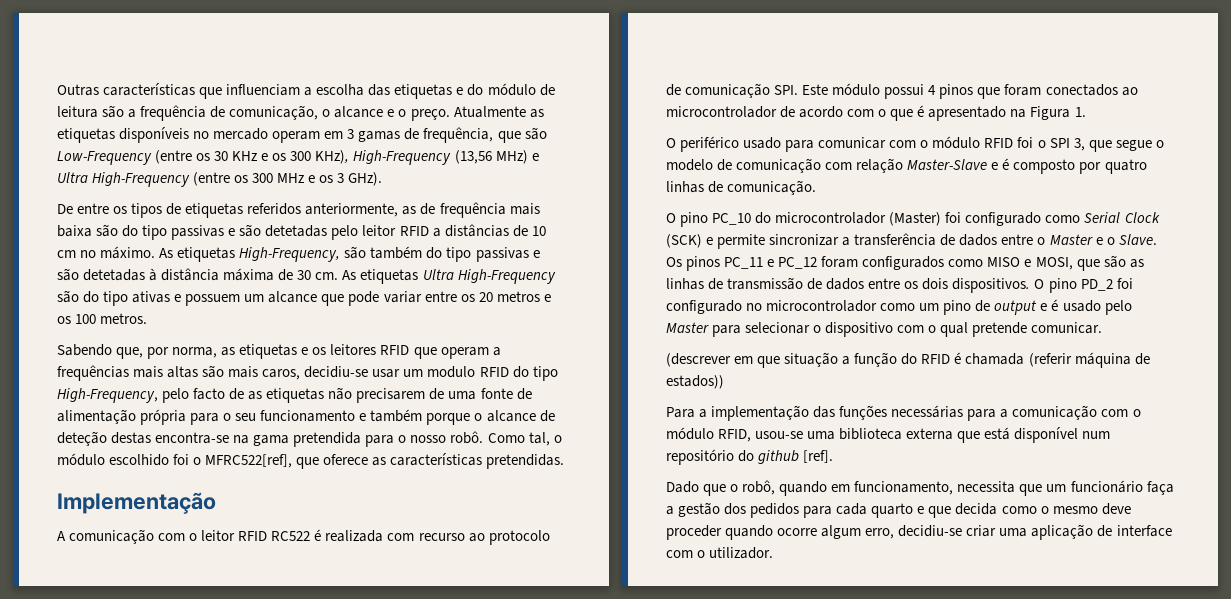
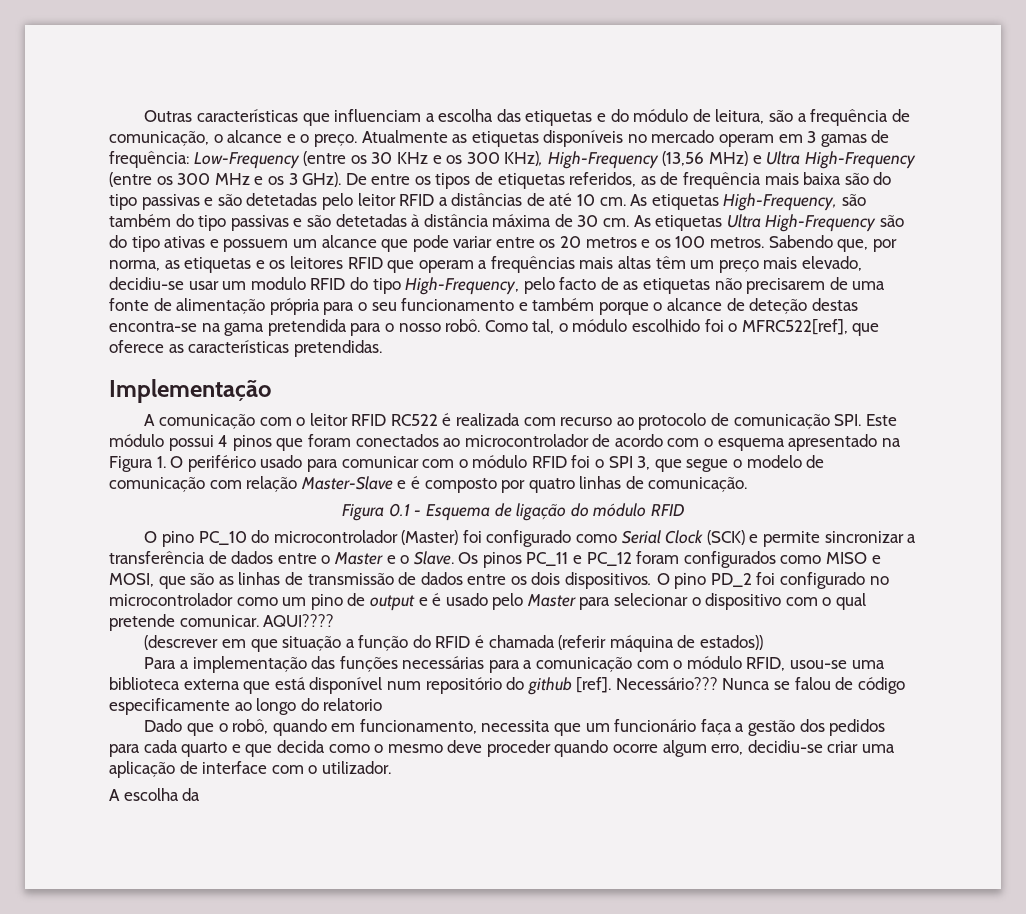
[57,106,98,118] leitura -> [715,109,765,124] leitura,
[423,127,547,143] frequência, que são -> [109,151,189,168] frequência:
(383, 179) // -> (342, 179) none
[247,203,399,217] referidos anteriormente, -> [569,172,637,187] referidos,
[531,226,546,236] [57,246,156,259] 10 cm no máximo. -> [549,193,626,206] até 10 cm.
(148, 318) // -> (765, 242) none
[202,365,301,380] são mais caros, -> [655,256,863,273] têm um preço mais elevado,
[890,105,925,121] que é -> [717,438,785,451] esquema
(1086, 112) // -> (166, 462) none
(817, 187) none -> [342,503,684,521] // Figura 0.1 - Esquema de ligação do módulo RFID
(1103, 328) none -> [263,614,335,627] AQUI????
(834, 456) none -> [615,677,905,694] [109,698,383,715] Necessário??? Nunca se falou de código especificamente ao longo do relatorio
(774, 553) none -> [109,788,201,801] // A escolha da

